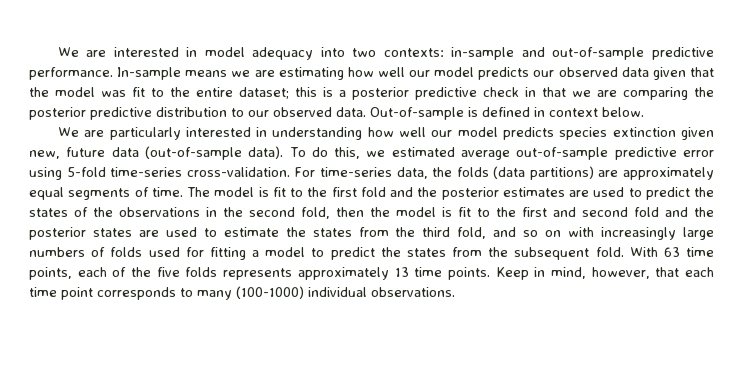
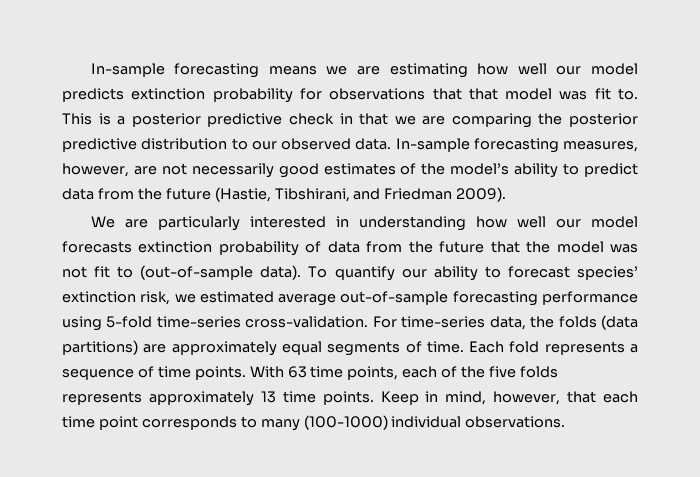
[57,47,714,60] [29,67,182,80] We are interested in model adequacy into two contexts: in-sample and out-of-sample predictive performance. In-sample -> [90,63,260,78] In-sample forecasting
[533,67,714,80] [29,87,317,99] our observed data given that the model was fit to the entire dataset; this -> [131,88,638,103] [62,113,92,125] extinction probability for observations that that model was fit to. This
[370,107,644,120] Out-of-sample is defined in context below. -> [395,138,638,153] [62,163,638,178] [62,187,507,202] In-sample forecasting measures, however, are not necessarily good estimates of the model’s ability to predict data from the future (Hastie, Tibshirani, and Friedman 2009).
[503,127,715,140] [29,146,361,160] predicts species extinction given new, future data (out-of-sample data). To do this, -> [62,241,638,256] [62,265,638,281] [62,291,171,305] forecasts extinction probability of data from the future that the model was not fit to (out-of-sample data). To quantify our ability to forecast species’ extinction risk,
[614,147,714,160] predictive error -> [452,291,638,306] forecasting performance
[187,187,714,200] [29,207,714,219] [29,227,715,240] [29,247,624,260] The model is fit to the first fold and the posterior estimates are used to predict the states of the observations in the second fold, then the model is fit to the first and second fold and the posterior states are used to estimate the states from the third fold, and so on with increasingly large numbers of folds used for fitting a model to predict the states from the subsequent fold. -> [469,341,638,355] [62,366,246,380] Each fold represents a sequence of time points.

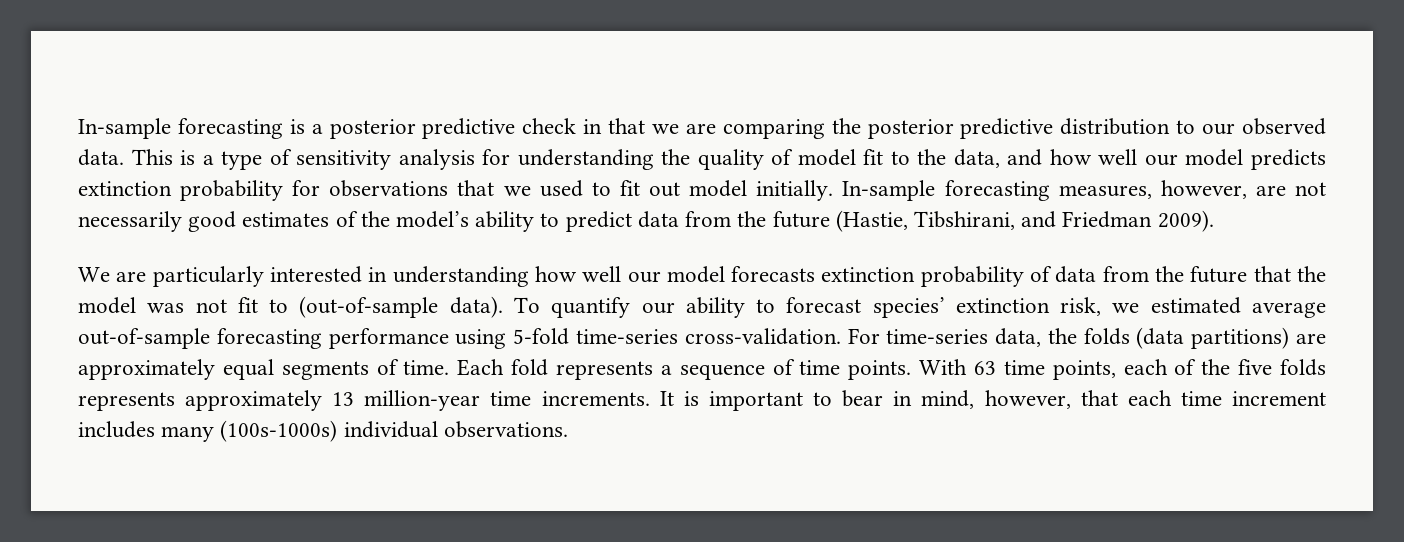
[90,63,638,78] [62,88,638,103] [62,113,92,125] In-sample forecasting means we are estimating how well our model predicts extinction probability for observations that that model was fit to. This -> [78,118,283,139] In-sample forecasting
(392, 144) none -> [131,149,1326,170] [78,180,834,201] This is a type of sensitivity analysis for understanding the quality of model fit to the data, and how well our model predicts extinction probability for observations that we used to fit out model initially.
[282,391,419,405] time points. Keep -> [364,390,884,411] million-year time increments. It is important to bear
[98,415,388,431] point corresponds to many (100-1000) -> [1231,391,1326,406] [78,420,338,442] increment includes many (100s-1000s)

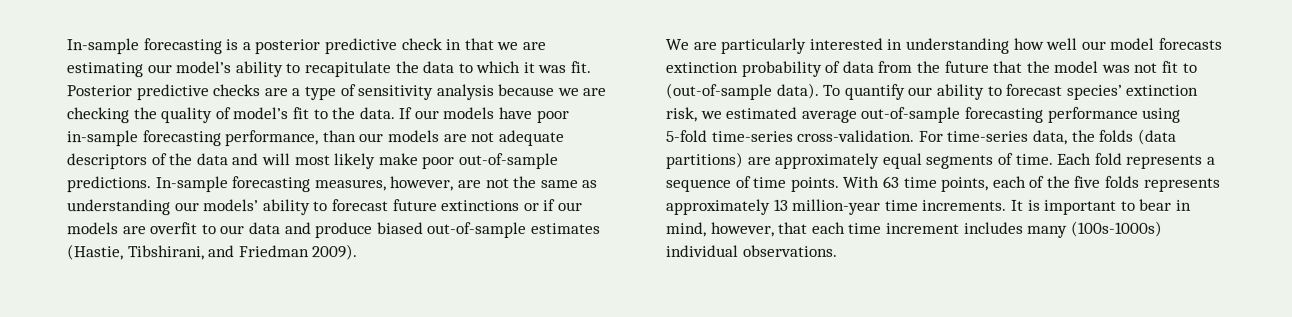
[722,118,1327,139] [78,149,196,166] comparing the posterior predictive distribution to our observed data. This is -> [66,61,592,78] [66,84,288,101] estimating our model’s ability to recapitulate the data to which it was fit. Posterior predictive checks are
[482,149,654,170] for understanding -> [497,84,607,97] [66,107,129,124] because we are checking
[797,149,856,166] model -> [232,107,289,120] model’s
[953,149,1326,170] [78,180,834,201] data, and how well our model predicts extinction probability for observations that we used to fit out model initially. -> [358,107,569,124] [66,130,564,147] [66,153,559,170] [67,176,152,193] data. If our models have poor in-sample forecasting performance, than our models are not adequate descriptors of the data and will most likely make poor out-of-sample predictions.
[78,211,830,232] necessarily good estimates of the model’s ability to predict data from the future -> [513,176,599,189] [67,199,583,216] [67,222,601,239] the same as understanding our models’ ability to forecast future extinctions or if our models are overfit to our data and produce biased out-of-sample estimates

